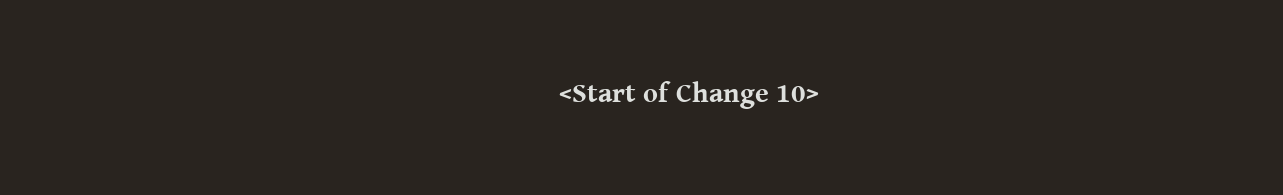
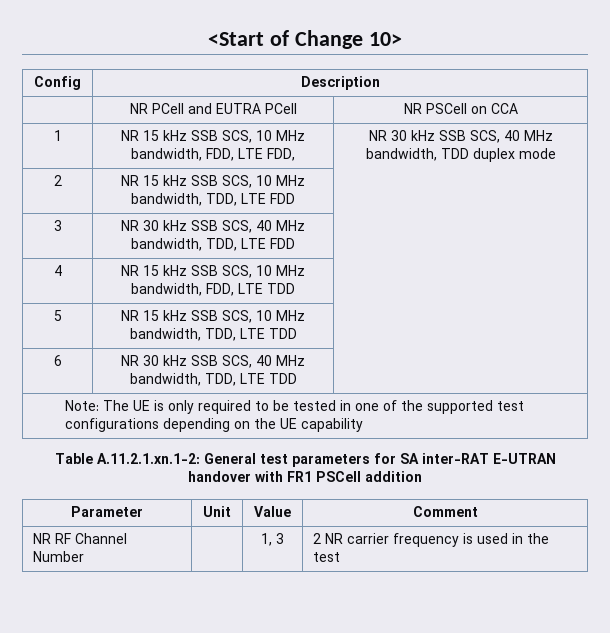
(820, 93) none -> [34,76,81,90] [300,76,380,90] [129,103,297,114] [403,103,518,114] [53,130,62,141] [121,130,305,143] [131,148,295,161] [368,130,553,143] [365,148,556,162] [53,175,62,186] [121,175,305,188] [131,193,295,206] [53,220,62,231] [121,220,305,233] [131,238,295,251] [53,265,62,276] [121,265,305,278] [131,283,295,296] [53,310,62,321] [121,310,305,323] [129,328,297,341] [53,355,62,366] [121,355,305,368] [129,373,297,386] [65,400,525,414] [65,418,364,432] [54,453,556,467] [188,471,422,482] [71,506,143,517] [203,506,231,517] [254,506,291,517] [412,506,478,517] [33,533,128,544] [33,551,85,562] [261,533,284,546] [313,533,550,547] [313,552,341,562] // Config | Description // | NR PCell and EUTRA PCell | NR PSCell on CCA // 1 | NR 15 kHz SSB SCS, 10 MHz bandwidth, FDD, LTE FDD, | NR 30 kHz SSB SCS, 40 MHz bandwidth, TDD duplex mode // 2 | NR 15 kHz SSB SCS, 10 MHz bandwidth, TDD, LTE FDD | // 3 | NR 30 kHz SSB SCS, 40 MHz bandwidth, TDD, LTE FDD | // 4 | NR 15 kHz SSB SCS, 10 MHz bandwidth, FDD, LTE TDD | // 5 | NR 15 kHz SSB SCS, 10 MHz bandwidth, TDD, LTE TDD | // 6 | NR 30 kHz SSB SCS, 40 MHz bandwidth, TDD, LTE TDD | // Note: The UE is only required to be tested in one of the supported test configurations depending on the UE capability // Table A.11.2.1.xn.1-2: General test parameters for SA inter-RAT E-UTRAN handover with FR1 PSCell addition // Parameter | Unit | Value | Comment // NR RF Channel Number | | 1, 3 | 2 NR carrier frequency is used in the test

